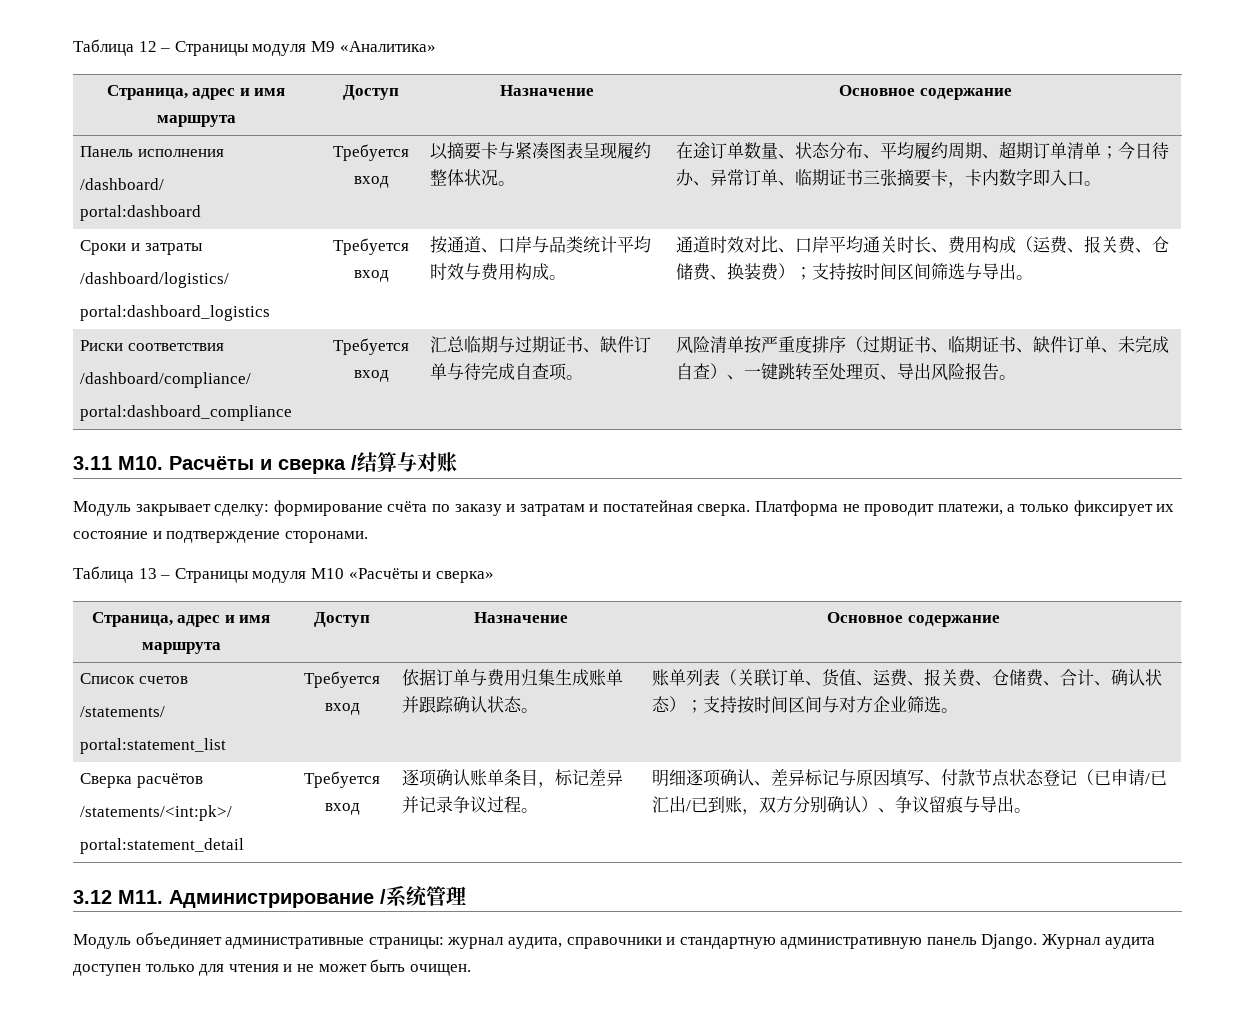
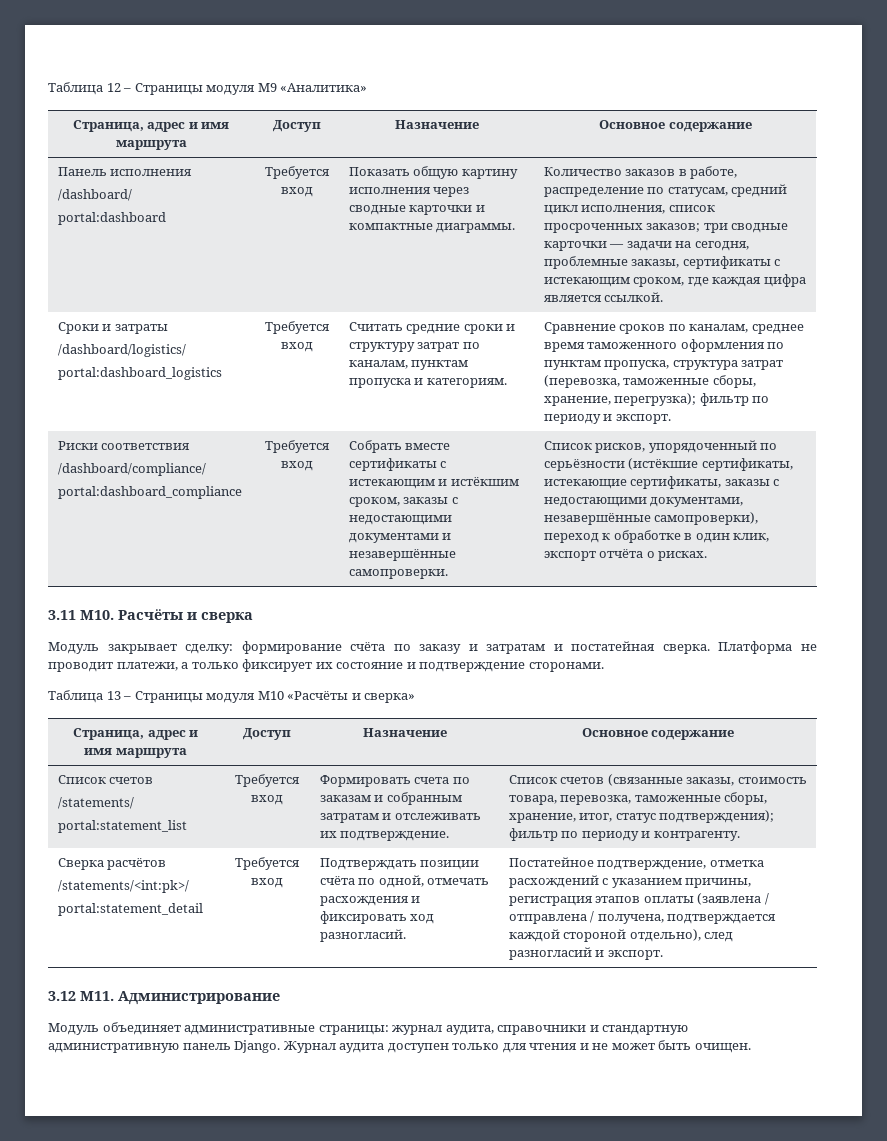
[430,142,652,160] [430,169,516,186] [676,141,1170,160] [676,169,1102,188] 以摘要卡与紧凑图表呈现履约整体状况。 | 在途订单数量、状态分布、平均履约周期、超期订单清单；今日待办、异常订单、临期证书三张摘要卡，卡内数字即入口。 -> [348,166,518,179] [348,187,470,197] [348,205,485,215] [348,223,516,233] [543,166,738,179] [543,184,788,197] [543,205,715,215] [543,223,789,233] [543,241,749,251] [543,256,781,269] [543,274,806,287] [543,292,664,302] Показать общую картину исполнения через сводные карточки и компактные диаграммы. | Количество заказов в работе, распределение по статусам, средний цикл исполнения, список просроченных заказов; три сводные карточки — задачи на сегодня, проблемные заказы, сертификаты с истекающим сроком, где каждая цифра является ссылкой.
[430,236,652,254] [430,263,567,281] [676,236,1170,254] [676,263,1034,281] 按通道、口岸与品类统计平均时效与费用构成。 | 通道时效对比、口岸平均通关时长、费用构成（运费、报关费、仓储费、换装费）；支持按时间区间筛选与导出。 -> [348,322,516,334] [348,342,480,352] [348,360,469,370] [348,378,507,388] [543,322,804,334] [543,339,785,352] [543,360,784,370] [543,375,756,388] [543,393,770,406] [543,414,671,424] Считать средние сроки и структуру затрат по каналам, пунктам пропуска и категориям. | Сравнение сроков по каналам, среднее время таможенного оформления по пунктам пропуска, структура затрат (перевозка, таможенные сборы, хранение, перегрузка); фильтр по периоду и экспорт.
[430,336,652,353] [430,363,584,381] [676,336,1170,354] [676,363,1017,381] 汇总临期与过期证书、缺件订单与待完成自查项。 | 风险清单按严重度排序（过期证书、临期证书、缺件订单、未完成自查）、一键跳转至处理页、导出风险报告。 -> [348,440,451,453] [348,458,447,471] [348,477,519,489] [348,497,458,507] [348,515,452,525] [348,533,452,543] [348,549,456,561] [348,569,448,579] [543,440,778,453] [543,458,793,471] [543,476,780,489] [543,497,744,507] [543,512,759,525] [543,530,770,543] [543,549,708,561] Собрать вместе сертификаты с истекающим и истёкшим сроком, заказы с недостающими документами и незавершённые самопроверки. | Список рисков, упорядоченный по серьёзности (истёкшие сертификаты, истекающие сертификаты, заказы с недостающими документами, незавершённые самопроверки), переход к обработке в один клик, экспорт отчёта о рисках.
[351,452,457,472] /结算与对账 -> (253, 617) none
[402,669,624,687] [402,696,539,713] [652,669,1163,687] [652,696,959,714] 依据订单与费用归集生成账单并跟踪确认状态。 | 账单列表（关联订单、货值、运费、报关费、仓储费、合计、确认状态）；支持按时间区间与对方企业筛选。 -> [319,775,470,787] [319,792,462,805] [319,813,481,823] [319,831,450,841] [508,774,807,786] [508,792,768,805] [508,810,775,823] [508,828,740,841] Формировать счета по заказам и собранным затратам и отслеживать их подтверждение. | Список счетов (связанные заказы, стоимость товара, перевозка, таможенные сборы, хранение, итог, статус подтверждения); фильтр по периоду и контрагенту.
[402,769,624,788] [402,796,539,813] [652,769,1168,787] [652,796,1032,815] 逐项确认账单条目，标记差异并记录争议过程。 | 明细逐项确认、差异标记与原因填写、付款节点状态登记（已申请/已汇出/已到账，双方分别确认）、争议留痕与导出。 -> [319,858,480,870] [319,875,490,888] [319,896,421,906] [319,911,435,924] [319,929,406,942] [508,857,764,870] [508,875,752,888] [508,893,769,906] [508,911,777,924] [508,929,734,942] [508,947,663,960] Подтверждать позиции счёта по одной, отмечать расхождения и фиксировать ход разногласий. | Постатейное подтверждение, отметка расхождений с указанием причины, регистрация этапов оплаты (заявлена / отправлена / получена, подтверждается каждой стороной отдельно), след разногласий и экспорт.
[380,885,466,907] /系统管理 -> (280, 998) none

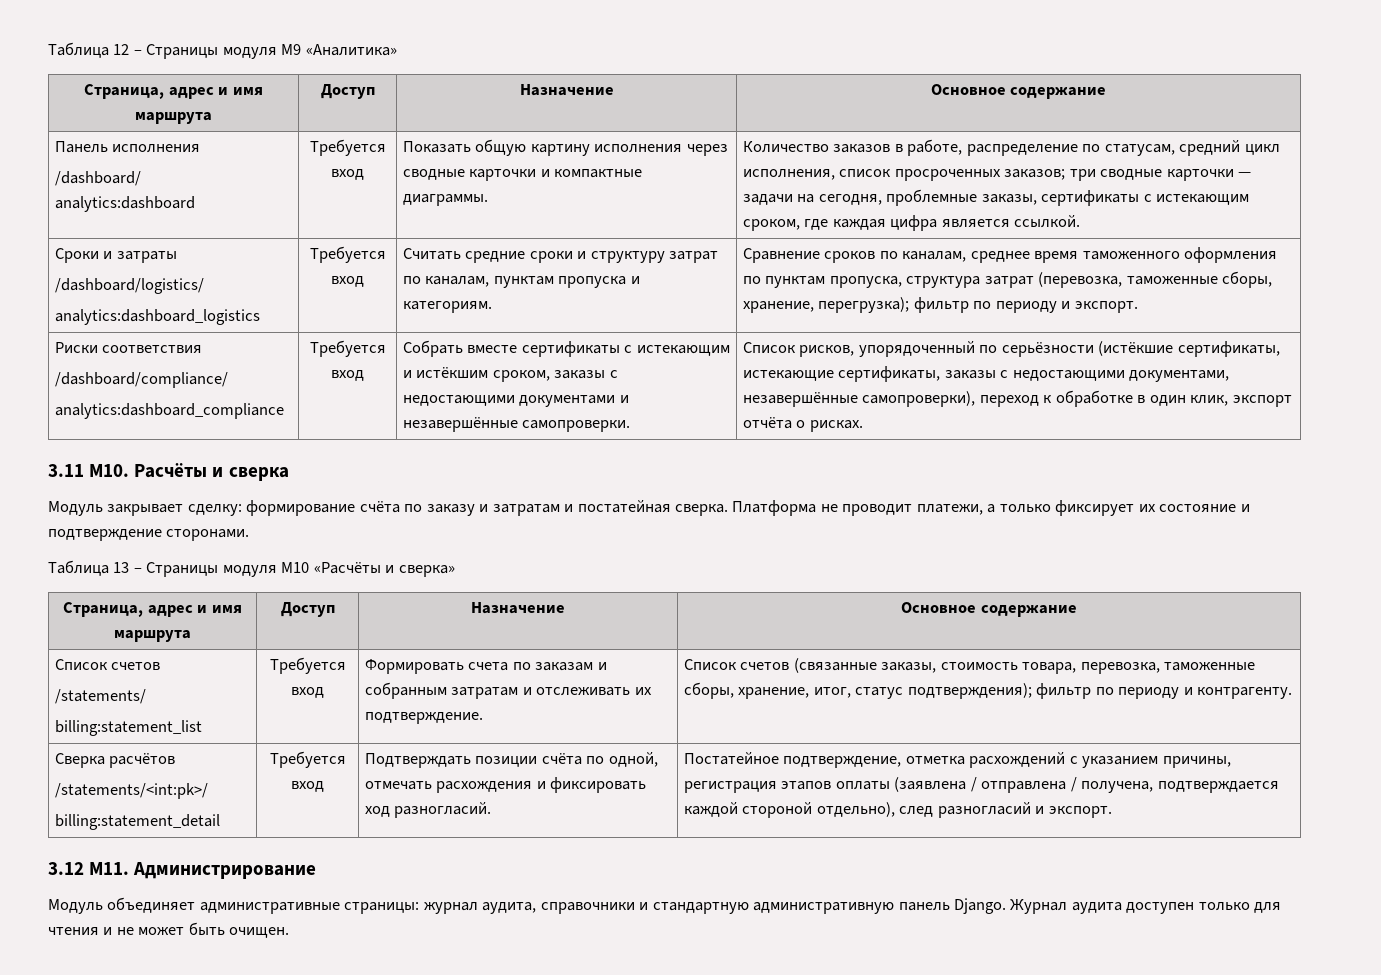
[57,212,166,225] portal:dashboard -> [54,196,195,212] analytics:dashboard
[57,367,222,380] portal:dashboard_logistics -> [54,309,260,325] analytics:dashboard_logistics
[57,486,242,499] portal:dashboard_compliance -> [54,403,284,419] analytics:dashboard_compliance
[57,820,187,833] portal:statement_list -> [54,720,202,736] billing:statement_list
[57,903,203,916] portal:statement_detail -> [54,814,220,830] billing:statement_detail

